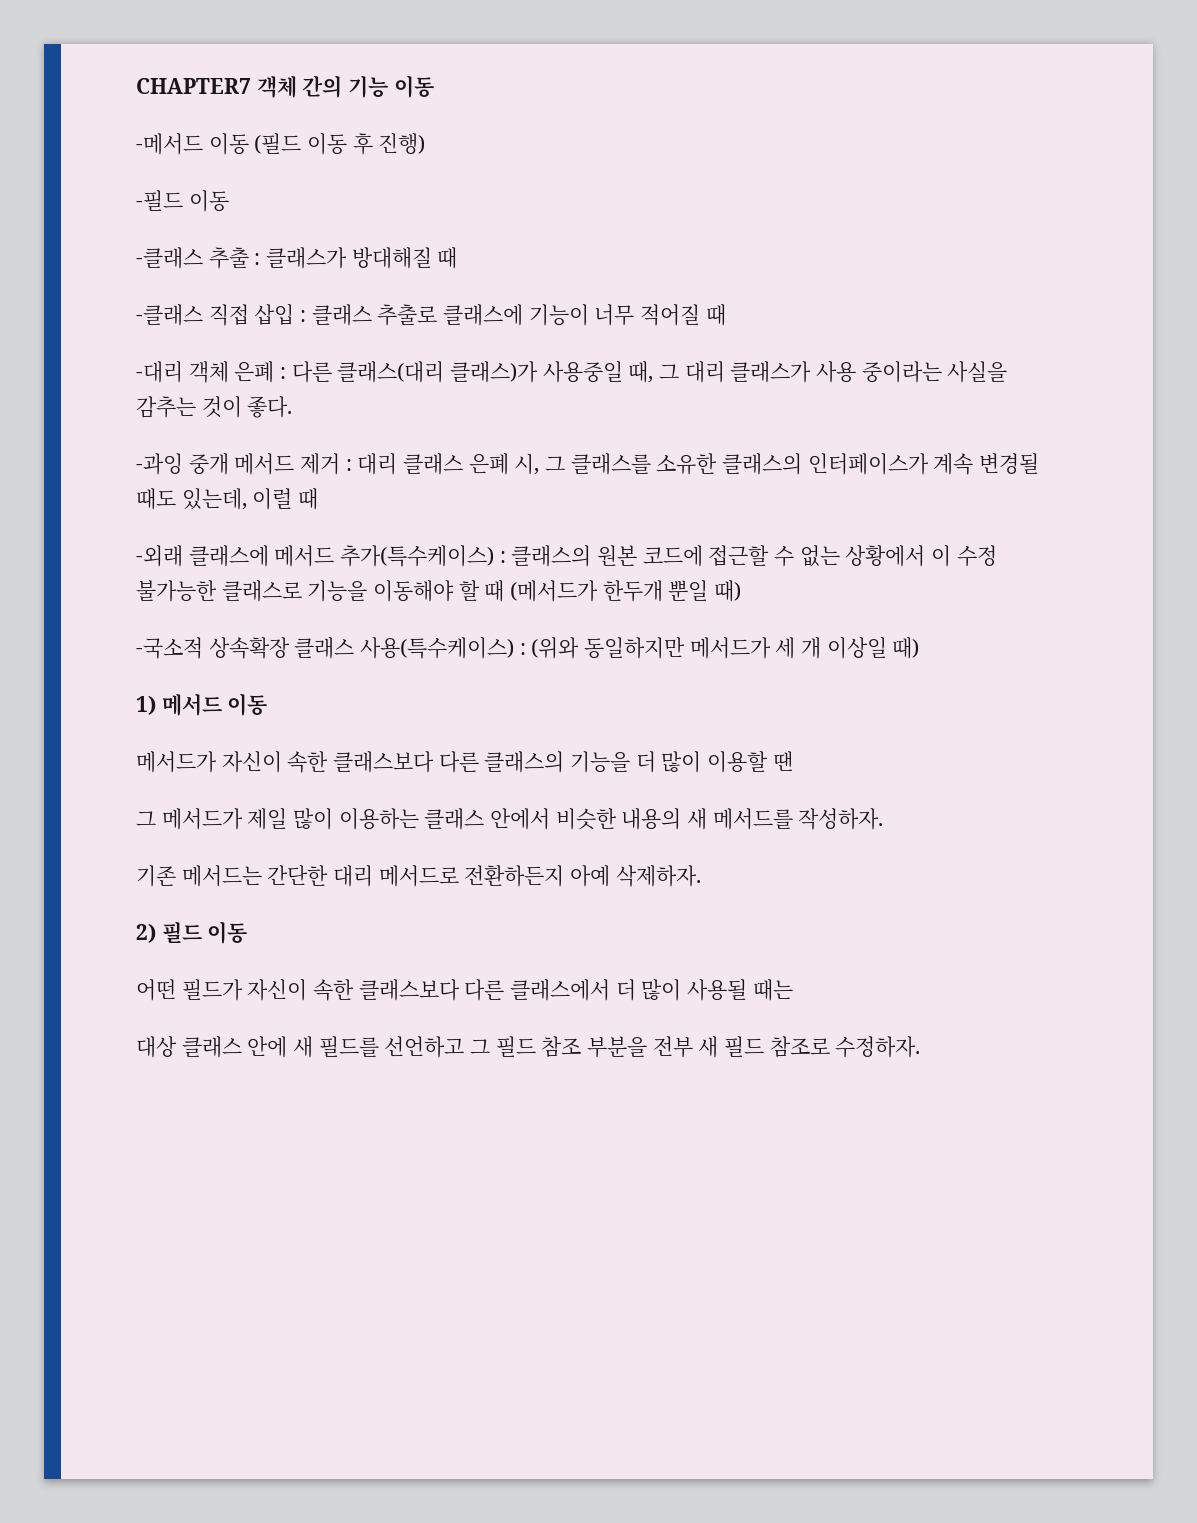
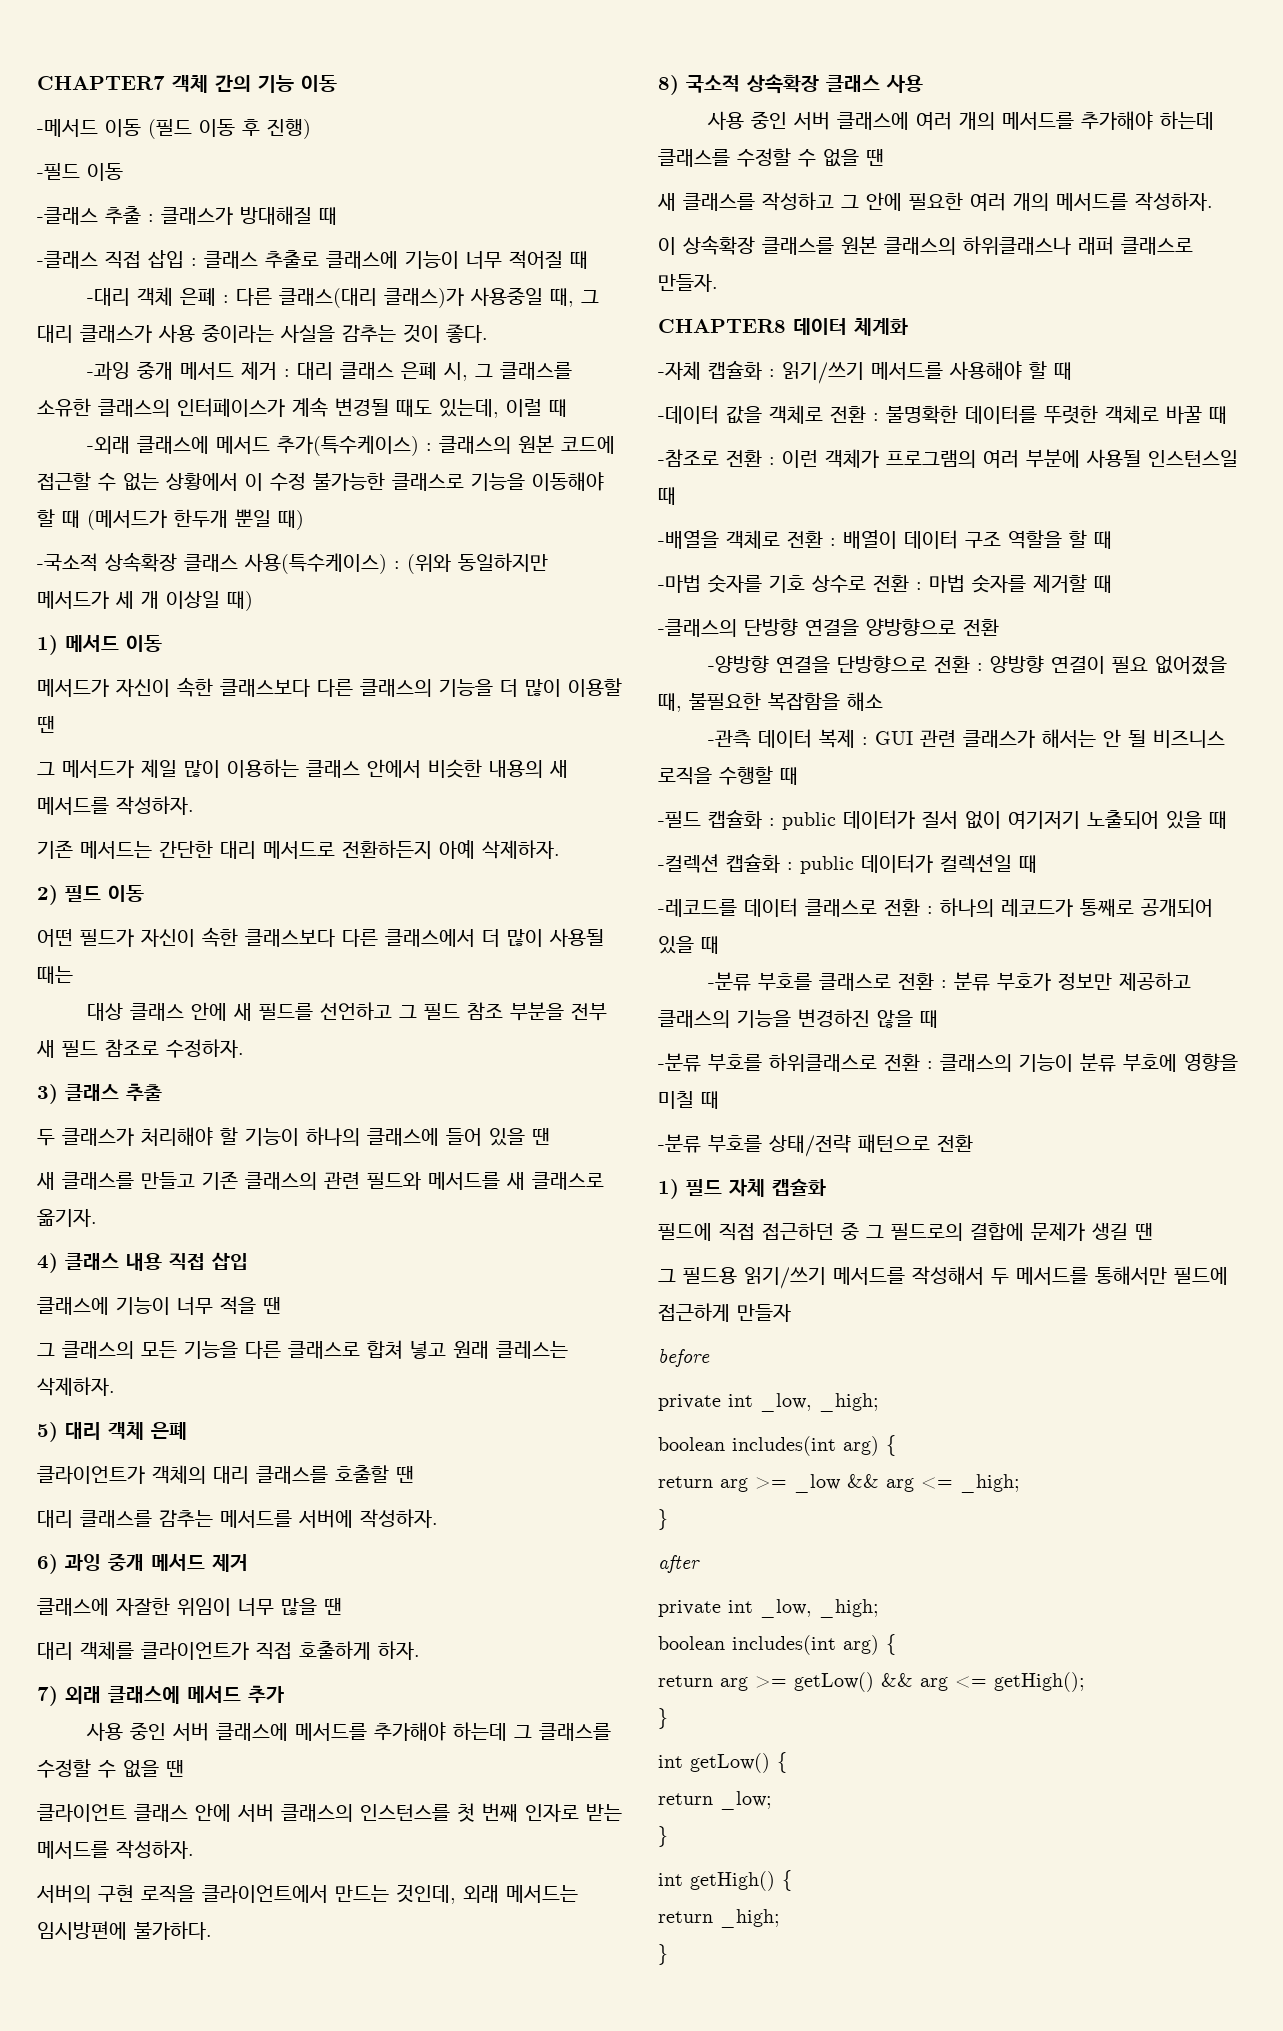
(921, 1047) none -> [37,1083,162,1104] [37,1127,550,1146] [36,1171,604,1190] [37,1209,97,1227] [37,1252,248,1273] [37,1296,281,1315] [37,1340,568,1359] [37,1377,115,1396] [37,1422,187,1442] [37,1465,414,1484] [37,1509,438,1528] [37,1553,248,1574] [37,1597,342,1616] [37,1641,420,1660] [37,1685,284,1706] [86,1722,612,1741] [37,1759,184,1778] [37,1803,622,1822] [37,1840,194,1859] [36,1884,578,1904] [37,1921,212,1940] [658,74,923,95] [707,111,1215,130] [658,148,884,167] [657,192,1213,211] [658,235,1193,255] [658,274,718,292] [658,318,908,336] [658,361,1072,384] [658,405,1227,424] [658,449,1238,468] [658,487,676,505] [658,530,1112,549] [658,574,1112,593] [658,618,999,637] [708,655,1228,675] [658,692,883,712] [708,729,1226,748] [658,766,798,785] [658,810,1227,830] [658,854,1037,874] [658,898,1213,917] [658,936,719,954] [708,972,1192,991] [658,1009,938,1028] [658,1052,1238,1072] [658,1091,719,1109] [658,1134,973,1157] [658,1178,826,1199] [658,1222,1153,1241] [658,1266,1228,1289] [658,1303,791,1322] [658,1348,710,1367] [658,1393,879,1412] [658,1435,896,1456] [658,1474,1020,1493] [658,1509,668,1530] [658,1555,700,1573] [658,1599,879,1618] [658,1634,896,1655] [658,1672,1085,1692] [658,1708,668,1729] [658,1752,787,1773] [658,1791,772,1810] [658,1826,668,1847] [658,1870,792,1891] [658,1909,780,1928] [658,1944,668,1965] // 3) 클래스 추출 // 두 클래스가 처리해야 할 기능이 하나의 클래스에 들어 있을 땐 // 새 클래스를 만들고 기존 클래스의 관련 필드와 메서드를 새 클래스로 옮기자. // 4) 클래스 내용 직접 삽입 // 클래스에 기능이 너무 적을 땐 // 그 클래스의 모든 기능을 다른 클래스로 합쳐 넣고 원래 클레스는 삭제하자. // 5) 대리 객체 은폐 // 클라이언트가 객체의 대리 클래스를 호출할 땐 // 대리 클래스를 감추는 메서드를 서버에 작성하자. // 6) 과잉 중개 메서드 제거 // 클래스에 자잘한 위임이 너무 많을 땐 // 대리 객체를 클라이언트가 직접 호출하게 하자. // 7) 외래 클래스에 메서드 추가 // 사용 중인 서버 클래스에 메서드를 추가해야 하는데 그 클래스를 수정할 수 없을 땐 // 클라이언트 클래스 안에 서버 클래스의 인스턴스를 첫 번째 인자로 받는 메서드를 작성하자. // 서버의 구현 로직을 클라이언트에서 만드는 것인데, 외래 메서드는 임시방편에 불가하다. // 8) 국소적 상속확장 클래스 사용 // 사용 중인 서버 클래스에 여러 개의 메서드를 추가해야 하는데 클래스를 수정할 수 없을 땐 // 새 클래스를 작성하고 그 안에 필요한 여러 개의 메서드를 작성하자. // 이 상속확장 클래스를 원본 클래스의 하위클래스나 래퍼 클래스로 만들자. // CHAPTER8 데이터 체계화 // -자체 캡슐화 : 읽기/쓰기 메서드를 사용해야 할 때 // -데이터 값을 객체로 전환 : 불명확한 데이터를 뚜렷한 객체로 바꿀 때 // -참조로 전환 : 이런 객체가 프로그램의 여러 부분에 사용될 인스턴스일 때 // -배열을 객체로 전환 : 배열이 데이터 구조 역할을 할 때 // -마법 숫자를 기호 상수로 전환 : 마법 숫자를 제거할 때 // -클래스의 단방향 연결을 양방향으로 전환 // -양방향 연결을 단방향으로 전환 : 양방향 연결이 필요 없어졌을 때, 불필요한 복잡함을 해소 // -관측 데이터 복제 : GUI 관련 클래스가 해서는 안 될 비즈니스 로직을 수행할 때 // -필드 캡슐화 : public 데이터가 질서 없이 여기저기 노출되어 있을 때 // -컬렉션 캡슐화 : public 데이터가 컬렉션일 때 // -레코드를 데이터 클래스로 전환 : 하나의 레코드가 통째로 공개되어 있을 때 // -분류 부호를 클래스로 전환 : 분류 부호가 정보만 제공하고 클래스의 기능을 변경하진 않을 때 // -분류 부호를 하위클래스로 전환 : 클래스의 기능이 분류 부호에 영향을 미칠 때 // -분류 부호를 상태/전략 패턴으로 전환 // 1) 필드 자체 캡슐화 // 필드에 직접 접근하던 중 그 필드로의 결합에 문제가 생길 땐 // 그 필드용 읽기/쓰기 메서드를 작성해서 두 메서드를 통해서만 필드에 접근하게 만들자 // before // private int _low, _high; // boolean includes(int arg) { // return arg >= _low && arg <= _high; // } // after // private int _low, _high; // boolean includes(int arg) { // return arg >= getLow() && arg <= getHigh(); // } // int getLow() { // return _low; // } // int getHigh() { // return _high; // }

